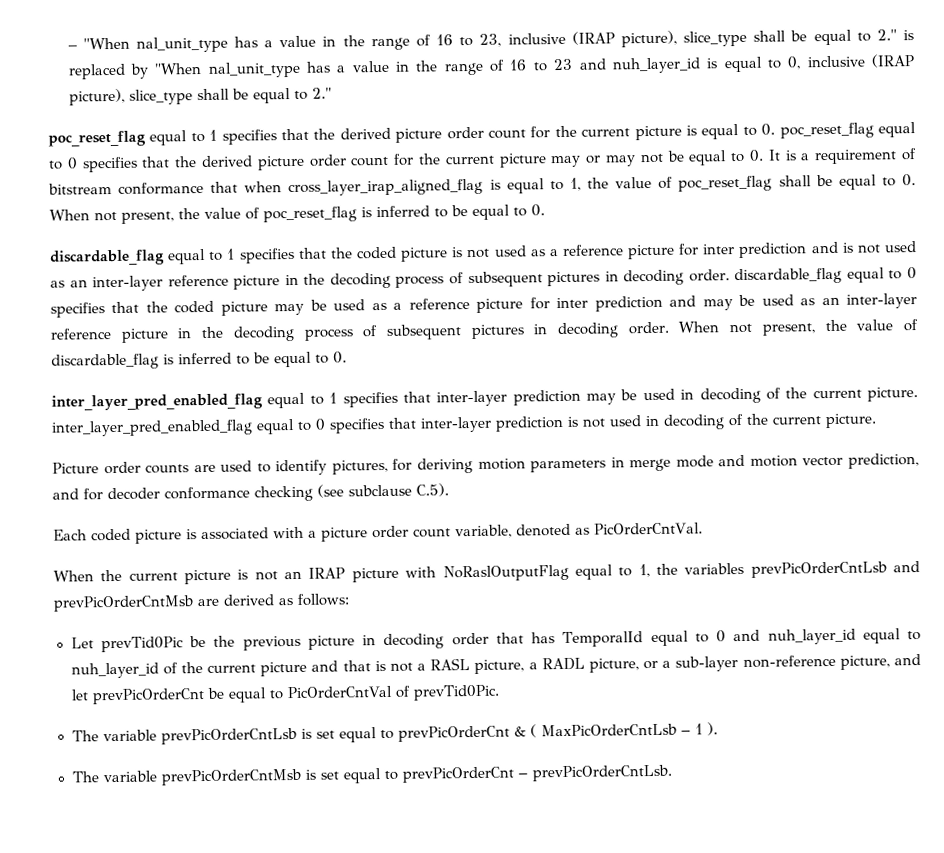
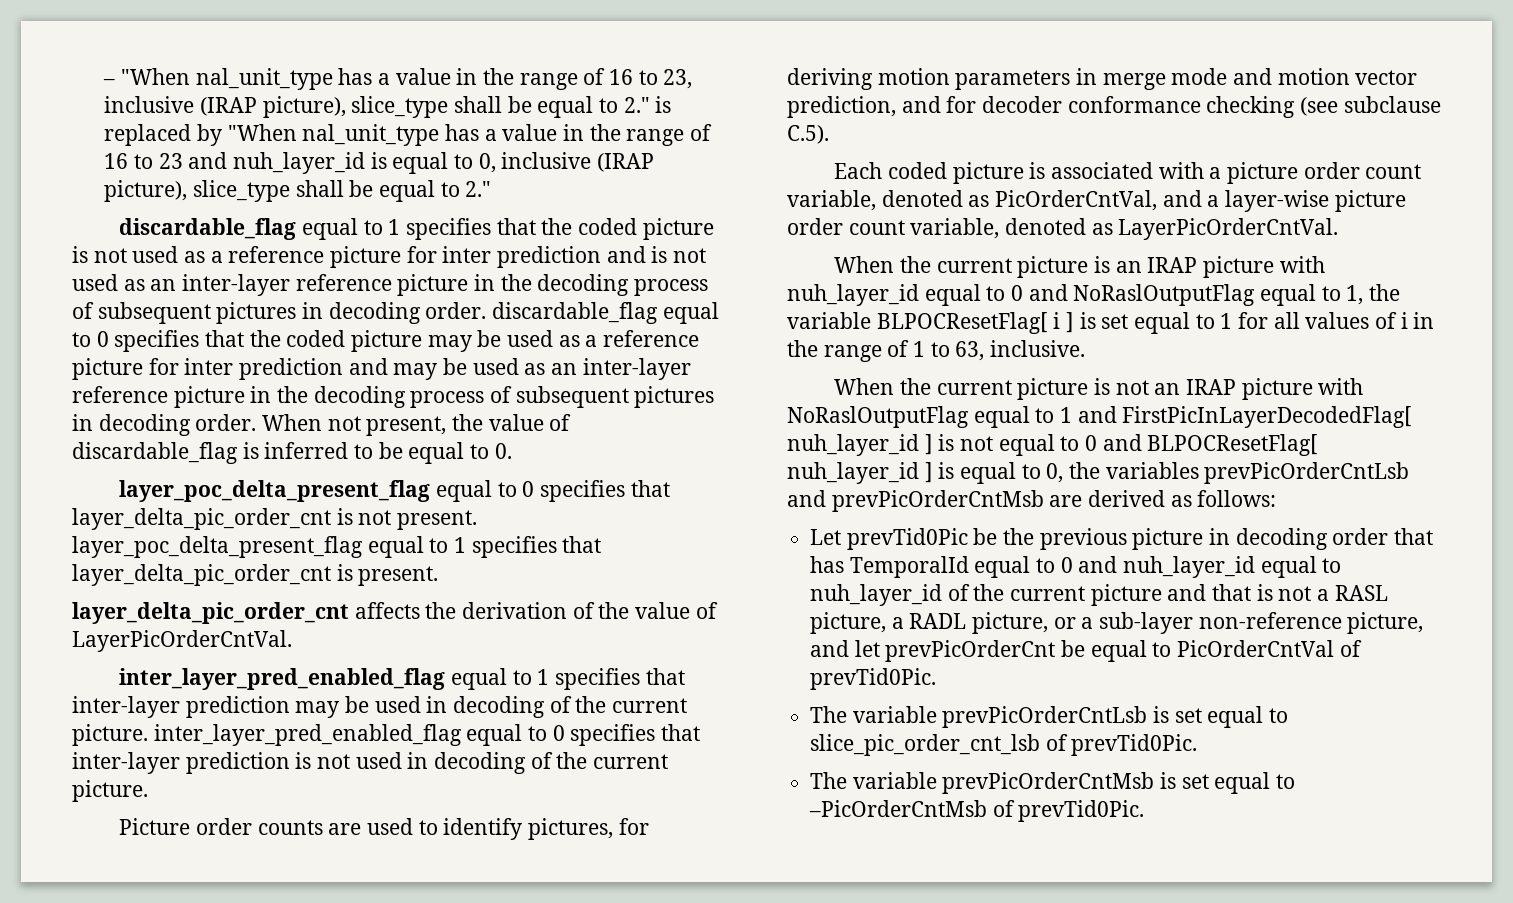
[48,122,916,147] [49,148,917,173] [48,174,917,197] [49,204,545,224] // poc_reset_flag equal to 1 specifies that the derived picture order count for the current picture is equal to 0. poc_reset_flag equal to 0 specifies that the derived picture order count for the current picture may or may not be equal to 0. It is a requirement of bitstream conformance that when cross_layer_irap_aligned_flag is equal to 1, the value of poc_reset_flag shall be equal to 0. When not present, the value of poc_reset_flag is inferred to be equal to 0. -> (492, 189) none
(347, 357) none -> [119,480,670,502] [72,508,478,530] [72,536,602,558] [72,564,439,586] [72,602,718,624] [72,630,292,652] // layer_poc_delta_present_flag equal to 0 specifies that layer_delta_pic_order_cnt is not present. layer_poc_delta_present_flag equal to 1 specifies that layer_delta_pic_order_cnt is present. // layer_delta_pic_order_cnt affects the derivation of the value of LayerPicOrderCntVal.
[594,522,703,535] PicOrderCntVal. -> [995,190,1406,212] [787,218,1339,240] [834,256,1325,278] [787,284,1401,306] [787,312,1435,334] [787,340,1086,362] PicOrderCntVal, and a layer-wise picture order count variable, denoted as LayerPicOrderCntVal. // When the current picture is an IRAP picture with nuh_layer_id equal to 0 and NoRaslOutputFlag equal to 1, the variable BLPOCResetFlag[ i ] is set equal to 1 for all values of i in the range of 1 to 63, inclusive.
[638,564,650,578] 1, -> [1060,406,1413,428] [787,434,1319,456] [787,462,1064,484] 1 and FirstPicInLayerDecodedFlag[ nuh_layer_id ] is not equal to 0 and BLPOCResetFlag[ nuh_layer_id ] is equal to 0,
[397,722,718,742] prevPicOrderCnt & ( MaxPicOrderCntLsb − 1 ). -> [810,734,1198,756] slice_pic_order_cnt_lsb of prevTid0Pic.
[401,764,672,783] prevPicOrderCnt − prevPicOrderCntLsb. -> [809,800,1145,822] –PicOrderCntMsb of prevTid0Pic.

